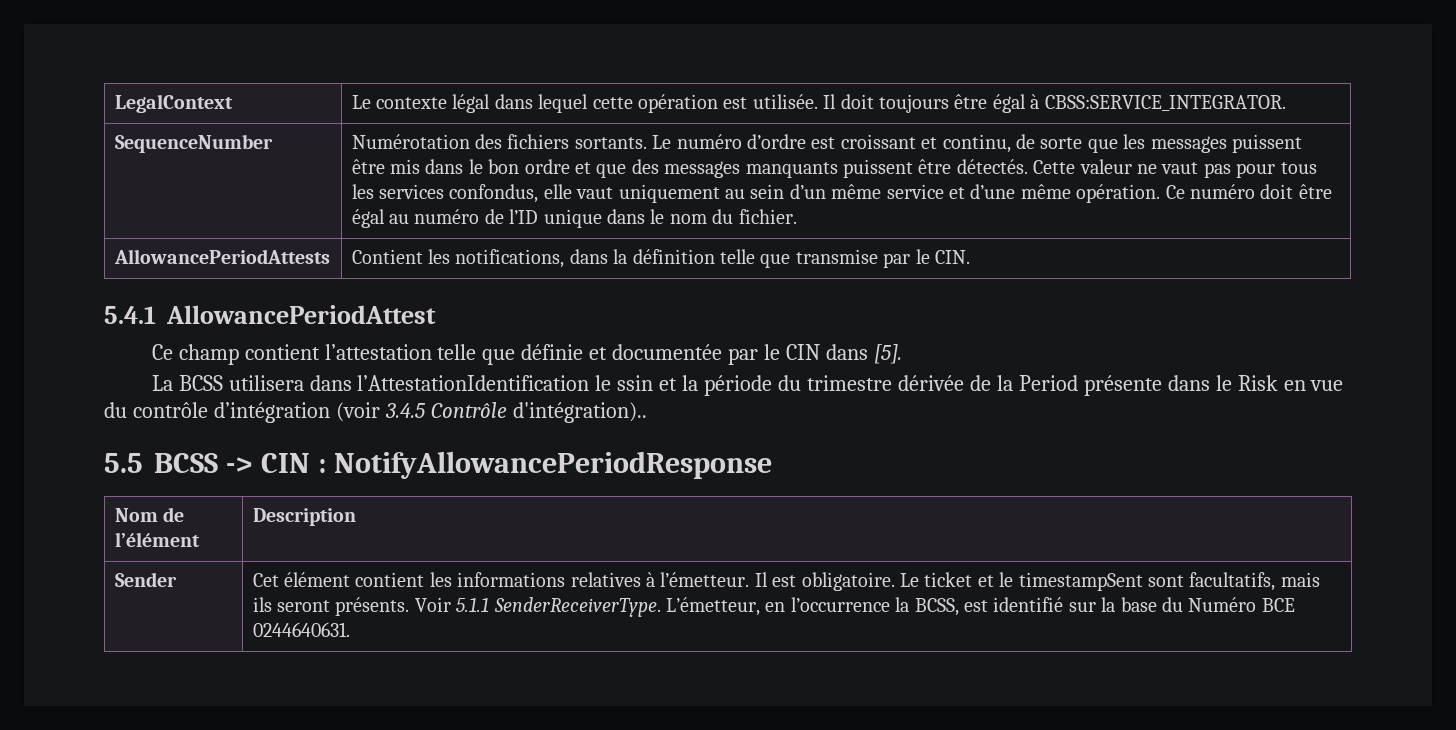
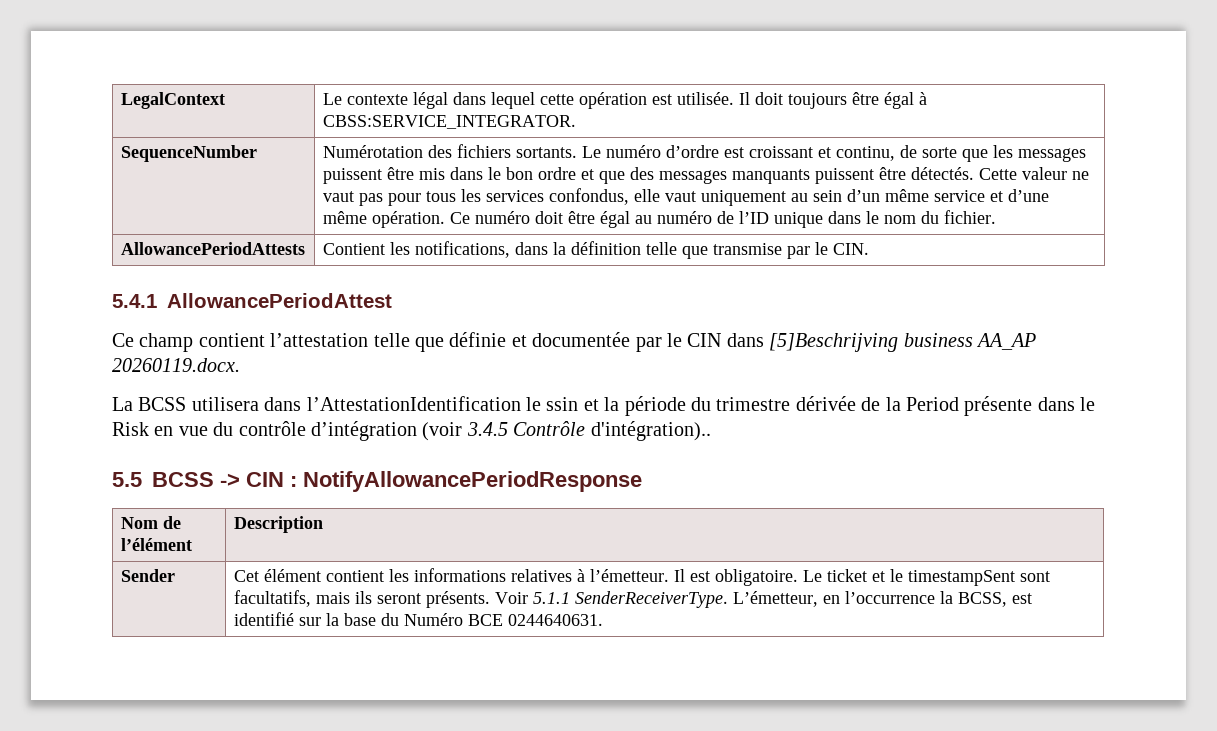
[873,344,902,364] [5]. -> [769,333,1036,352] [112,358,240,372] [5]Beschrijving business AA_AP 20260119.docx.

